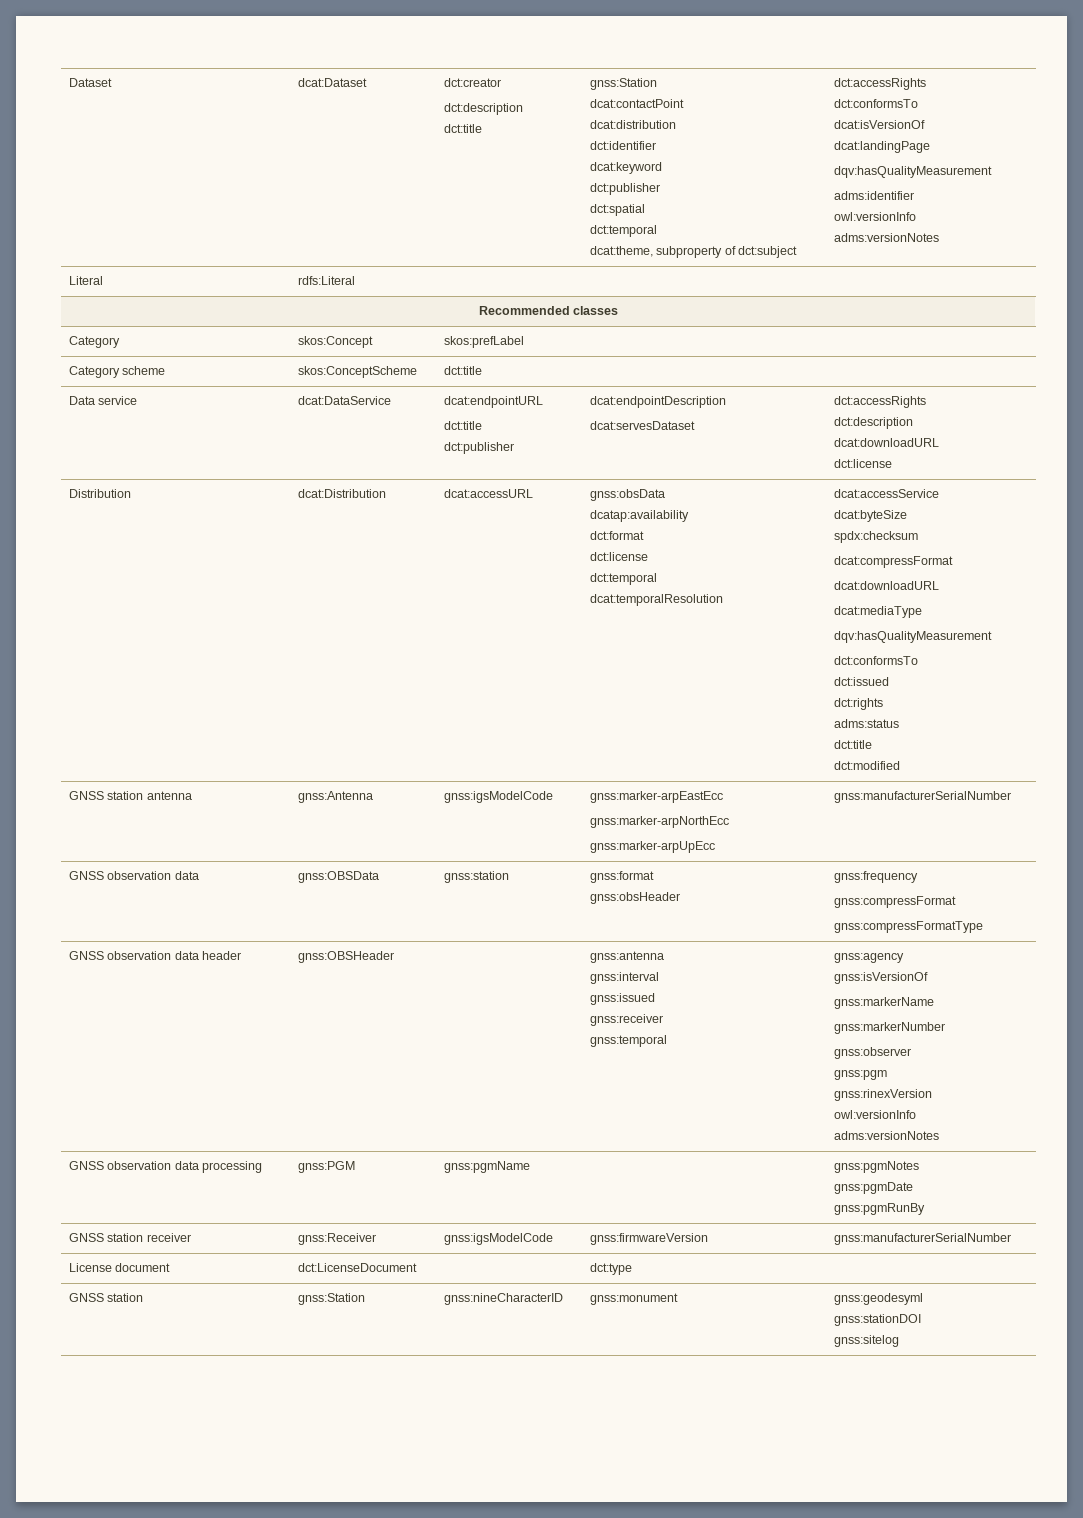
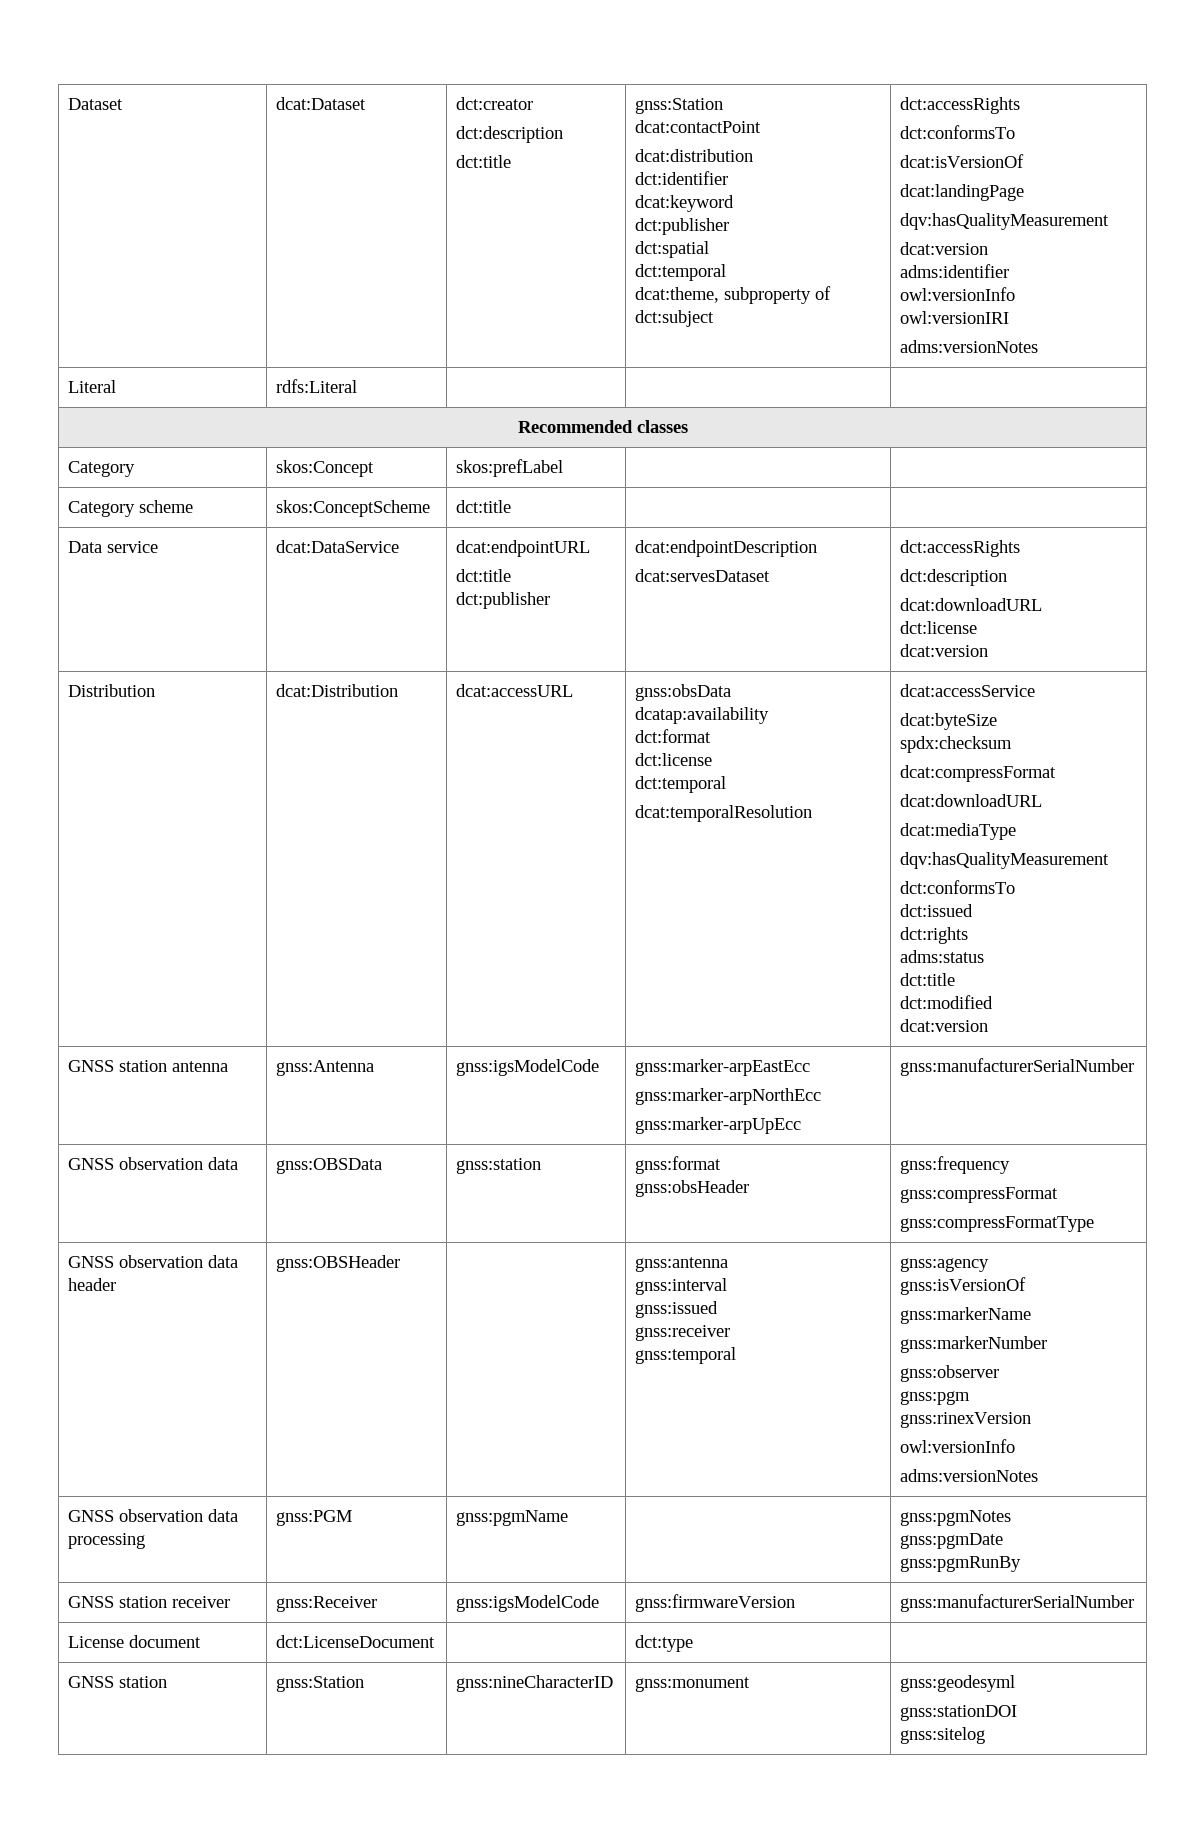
(992, 172) none -> [900,242,989,255] // dcat:version
(916, 216) none -> [900,311,1010,324] // owl:versionIRI
(892, 463) none -> [900,644,989,657] // dcat:version
(900, 765) none -> [900,1019,989,1032] // dcat:version

